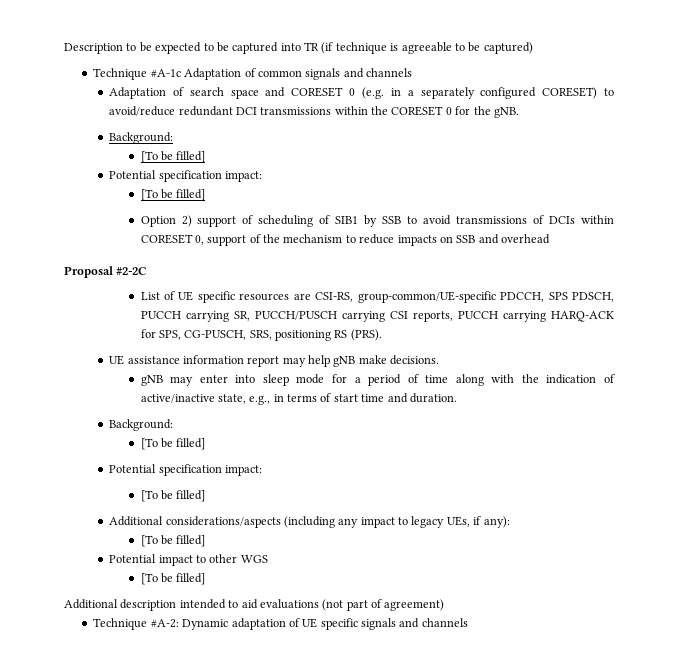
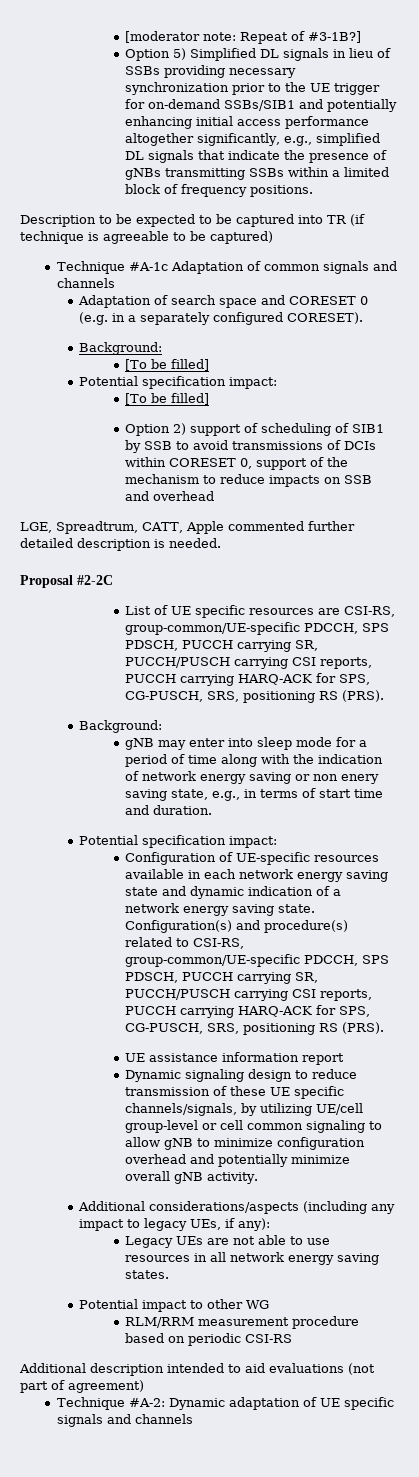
(64, 48) none -> [125,31,362,44] [125,48,392,61] [125,65,297,78] [125,82,381,95] [125,99,398,112] [125,116,370,129] [125,133,381,146] [125,150,388,163] [125,167,390,180] [125,184,314,197] [moderator note: Repeat of #3-1B?] // Option 5) Simplified DL signals in lieu of SSBs providing necessary synchronization prior to the UE trigger for on-demand SSBs/SIB1 and potentially enhancing initial access performance altogether significantly, e.g., simplified DL signals that indicate the presence of gNBs transmitting SSBs within a limited block of frequency positions. //
[542,87,614,99] [109,106,519,118] CORESET) to avoid/reduce redundant DCI transmissions within the CORESET 0 for the gNB. -> [287,312,364,324] CORESET).
(551, 239) none -> [20,521,355,534] [20,538,221,551] // LGE, Spreadtrum, CATT, Apple commented further detailed description is needed.
[109,355,440,367] UE assistance information report may help gNB make decisions. -> [79,720,163,733] Background:
[140,394,215,403] active/inactive -> [142,771,380,784] [125,789,168,801] network energy saving or non enery saving
[109,419,174,431] [140,438,206,450] [109,464,262,476] [140,490,206,502] // Background: // [To be filled] // Potential specification impact: // [To be filled] -> [79,835,278,848] [125,852,380,865] [125,869,389,882] [125,886,342,899] [125,903,316,916] [125,920,349,933] [125,937,245,949] [125,954,390,967] [125,972,319,984] [125,989,373,1001] [125,1005,371,1018] [125,1022,385,1035] [125,1052,345,1065] [125,1069,358,1082] [125,1086,345,1099] [125,1103,364,1116] [125,1120,383,1133] [125,1137,366,1150] [125,1154,351,1167] [125,1171,259,1184] // Potential specification impact: // Configuration of UE-specific resources available in each network energy saving state and dynamic indication of a network energy saving state. Configuration(s) and procedure(s) related to CSI-RS, group-common/UE-specific PDCCH, SPS PDSCH, PUCCH carrying SR, PUCCH/PUSCH carrying CSI reports, PUCCH carrying HARQ-ACK for SPS, CG-PUSCH, SRS, positioning RS (PRS). // UE assistance information report // Dynamic signaling design to reduce transmission of these UE specific channels/signals, by utilizing UE/cell group-level or cell common signaling to allow gNB to minimize configuration overhead and potentially minimize overall gNB activity.
[140,535,206,547] [109,554,268,566] [140,573,206,585] [To be filled] // Potential impact to other WGS // [To be filled] -> [125,1235,331,1248] [125,1252,380,1265] [125,1270,170,1279] [79,1299,270,1312] [125,1316,360,1329] [125,1333,293,1346] Legacy UEs are not able to use resources in all network energy saving states. // Potential impact to other WG // RLM/RRM measurement procedure based on periodic CSI-RS

